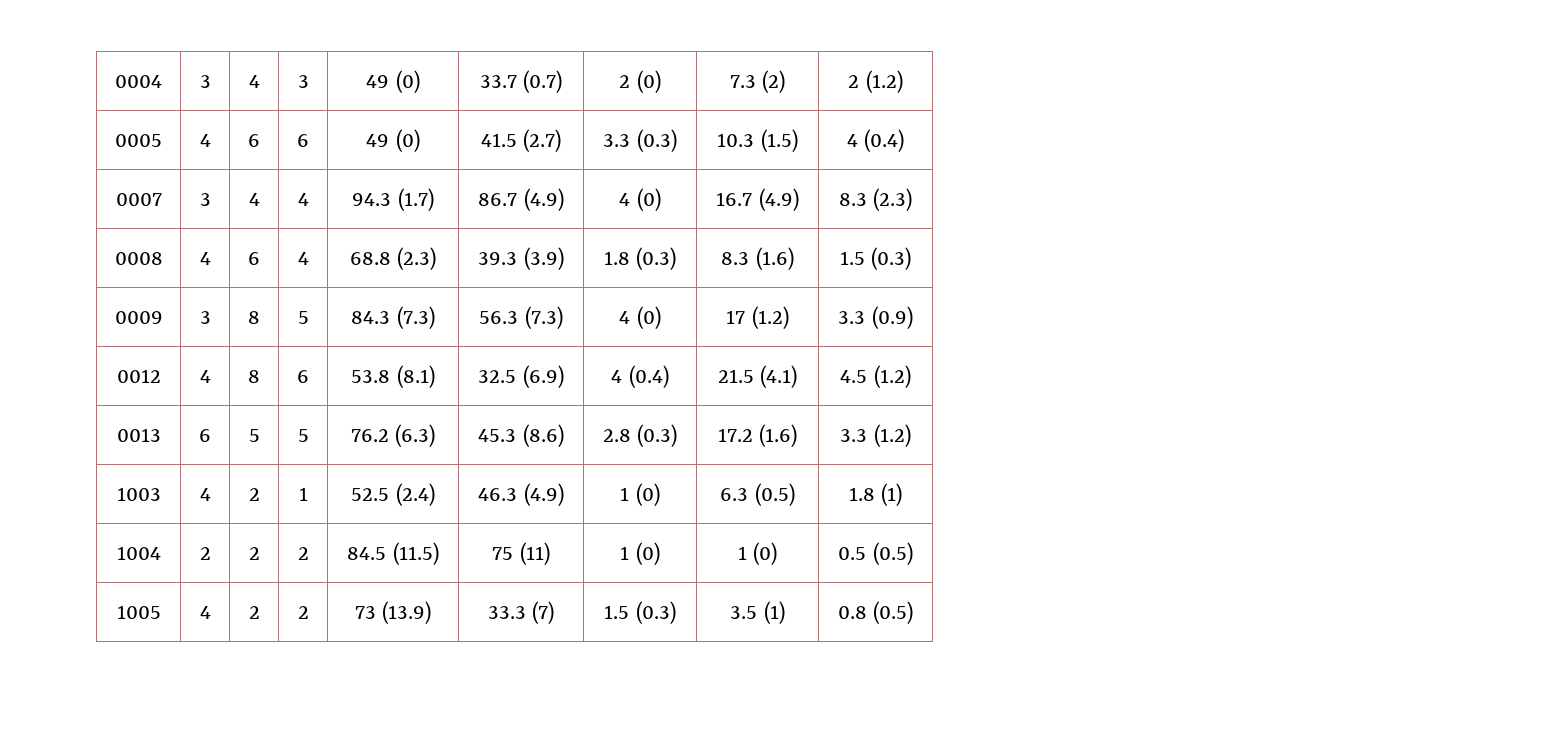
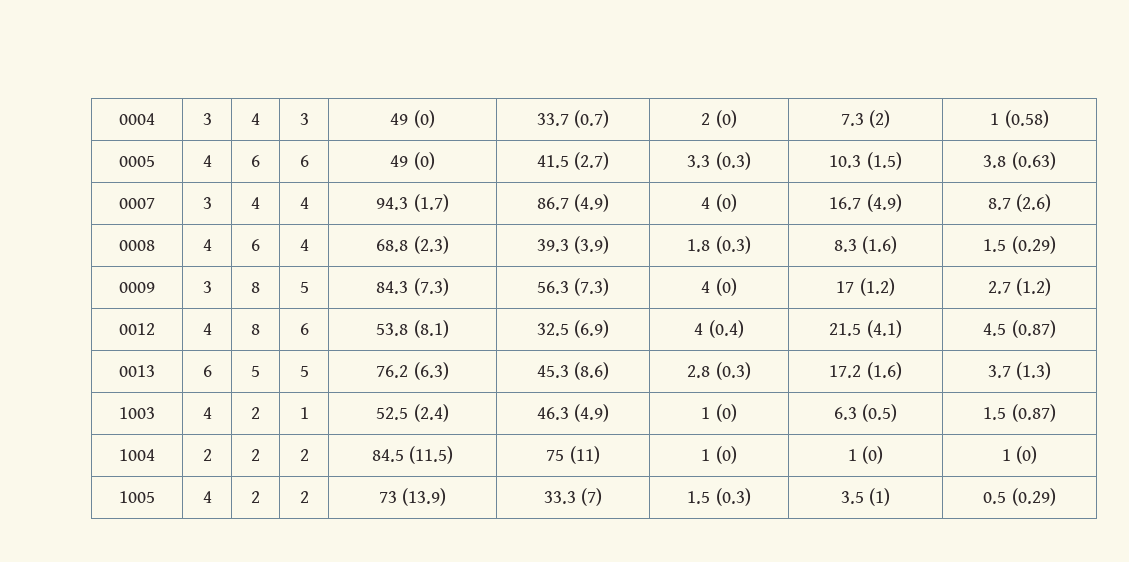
[848,70,903,94] 2 (1.2) -> [990,110,1049,128] 1 (0.58)
[846,129,905,153] 4 (0.4) -> [983,152,1056,170] 3.8 (0.63)
[838,188,913,212] 8.3 (2.3) -> [987,194,1052,212] 8.7 (2.6)
[871,247,912,271] (0.3) -> [1011,236,1056,254] (0.29)
[838,306,913,330] 3.3 (0.9) -> [987,278,1052,296] 2.7 (1.2)
[873,365,911,389] (1.2) -> [1011,320,1056,338] (0.87)
[840,424,911,448] 3.3 (1.2) -> [987,362,1052,380] 3.7 (1.3)
[848,483,903,507] 1.8 (1) -> [983,404,1056,422] 1.5 (0.87)
[838,542,913,566] 0.5 (0.5) -> [1001,446,1038,464] 1 (0)
[837,601,914,625] 0.8 (0.5) -> [983,488,1056,506] 0.5 (0.29)

